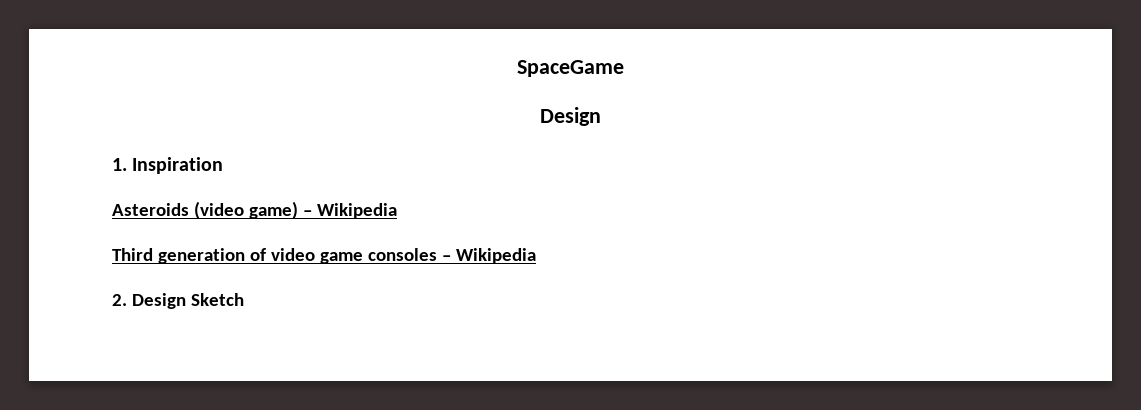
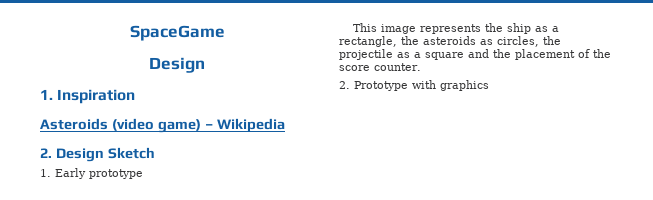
[112,248,536,264] [112,293,244,309] Third generation of video game consoles – Wikipedia // 2. Design Sketch -> [40,147,155,162] [40,168,143,179] [353,23,560,34] [339,36,561,47] [339,49,611,60] [339,63,421,71] [339,80,489,91] 2. Design Sketch // 1. Early prototype // This image represents the ship as a rectangle, the asteroids as circles, the projectile as a square and the placement of the score counter. // 2. Prototype with graphics

